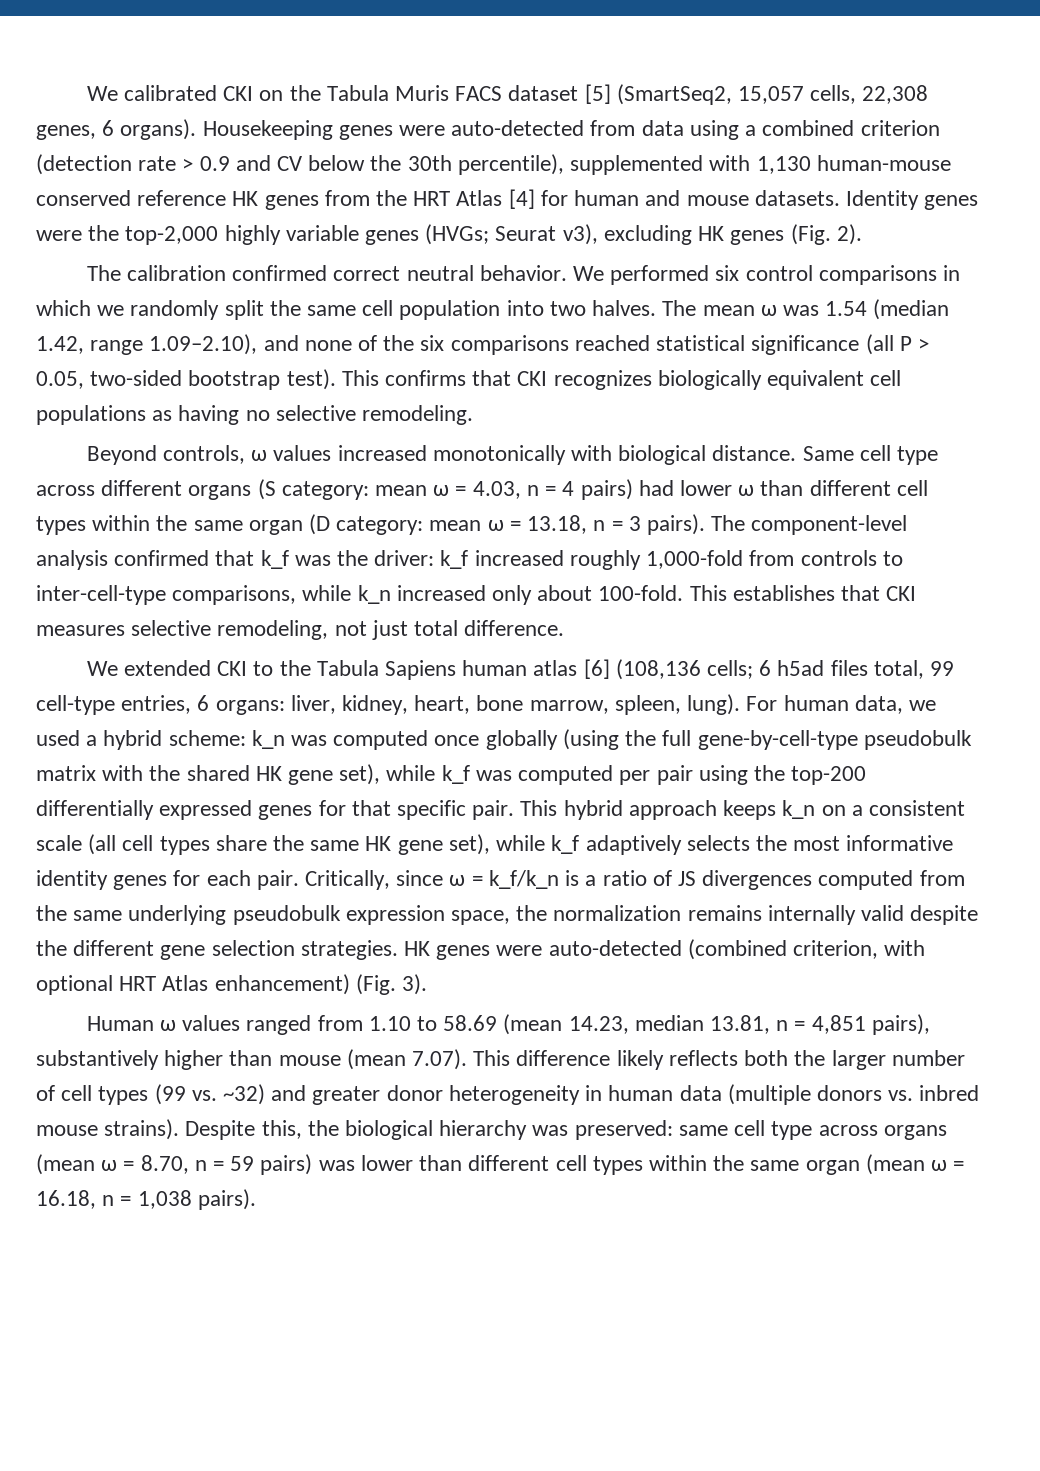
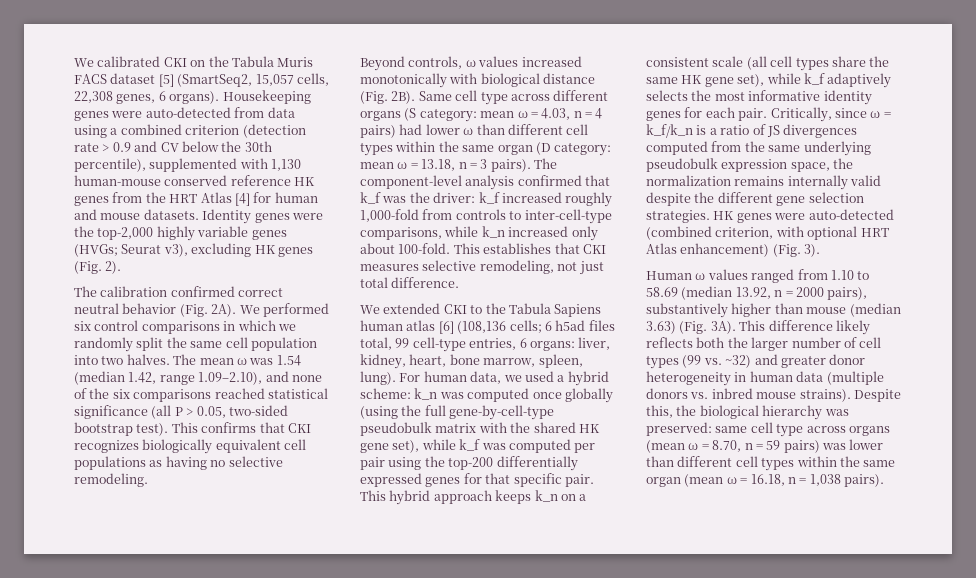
[479,265,567,281] behavior. -> [122,303,237,317] behavior (Fig. 2A).
[712,445,797,461] distance. -> [543,73,596,84] [360,91,416,104] distance (Fig. 2B).
[503,1014,866,1035] (mean 14.23, median 13.81, n = 4,851 -> [681,286,824,300] (median 13.92, n = 2000
[346,1049,468,1070] (mean 7.07). -> [849,303,901,317] [646,321,736,334] (median 3.63) (Fig. 3A).

